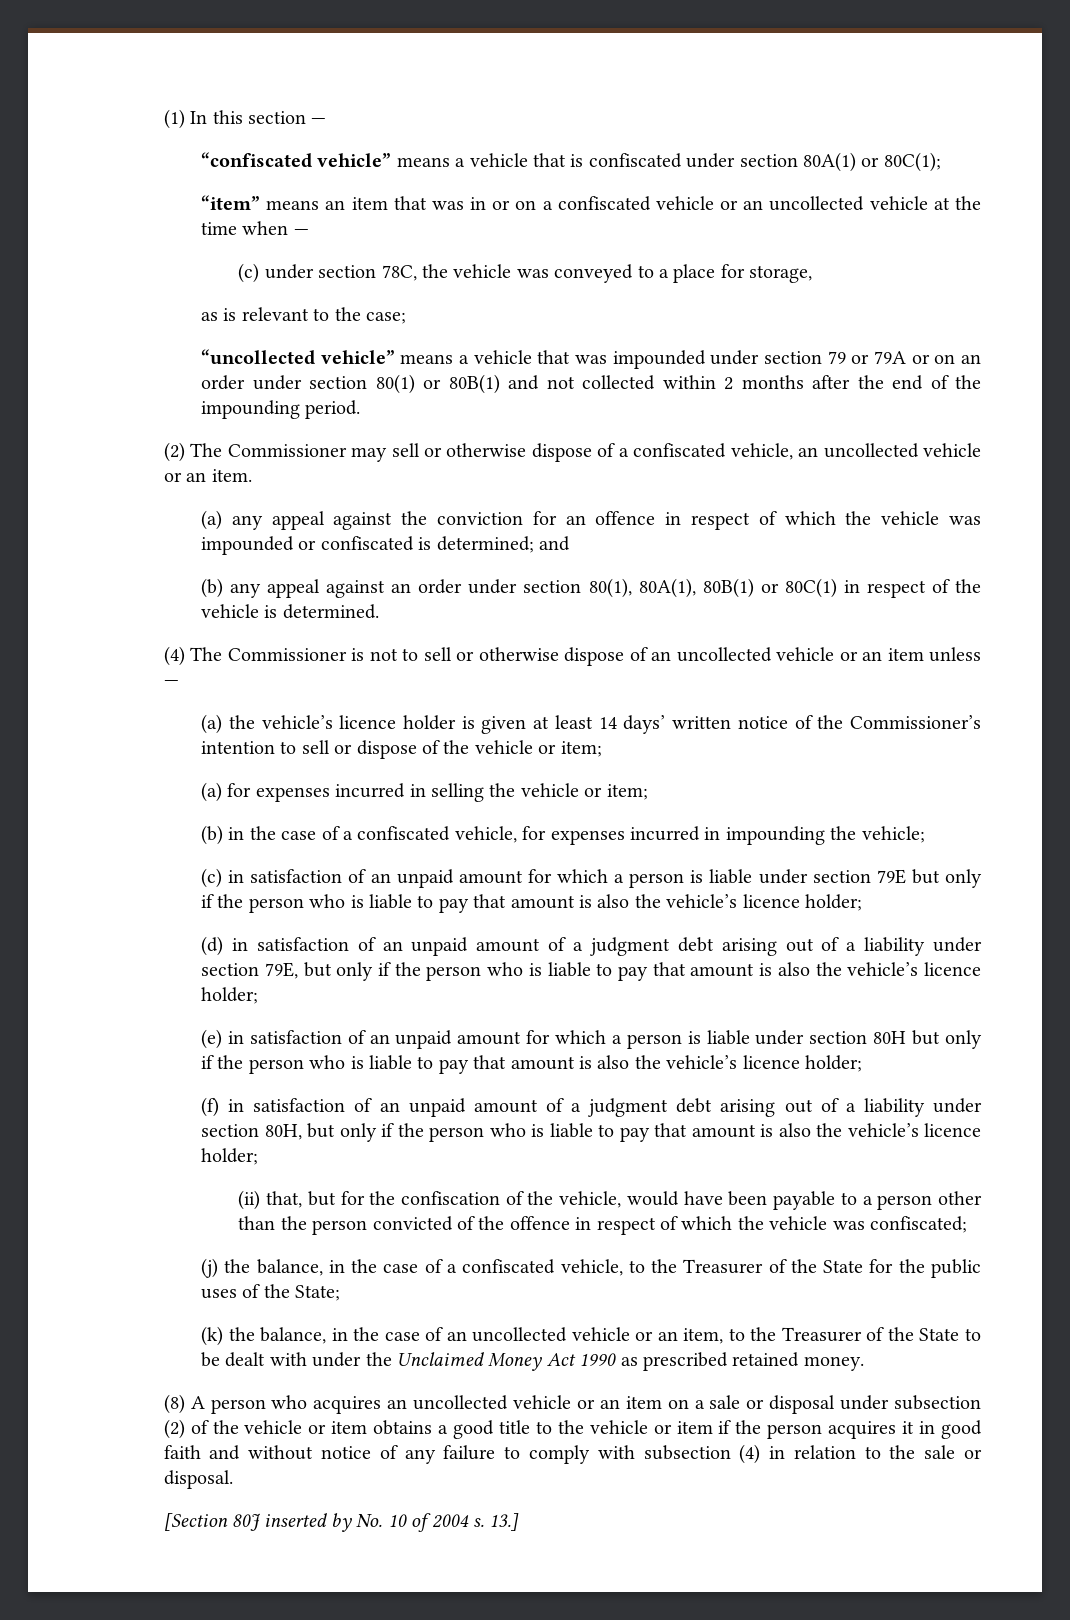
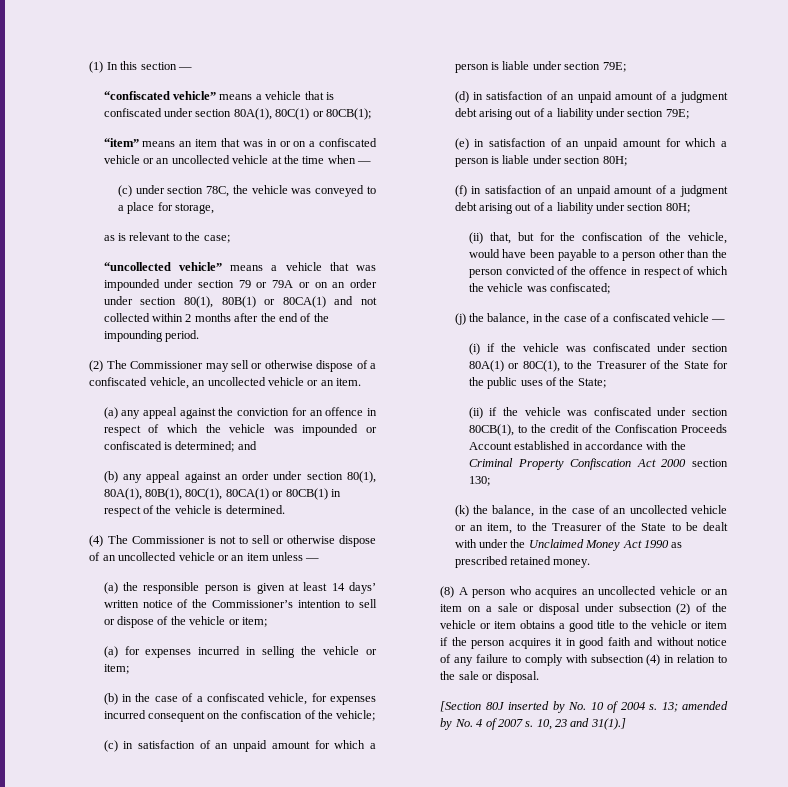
[803,152,941,172] 80A(1) or 80C(1); -> [233,108,371,120] 80A(1), 80C(1) or 80CB(1);
[375,374,500,394] 80(1) or 80B(1) -> [183,296,326,308] 80(1), 80B(1) or 80CA(1)
[702,578,837,598] 80B(1) or 80C(1) -> [145,488,328,500] 80B(1), 80C(1), 80CA(1) or 80CB(1)
[261,715,456,730] vehicle’s licence holder -> [143,582,239,594] responsible person
[704,826,825,845] in impounding -> [148,710,316,722] consequent on the confiscation of
[876,869,983,888] [201,894,863,913] 79E but only if the person who is liable to pay that amount is also the vehicle’s licence holder; -> [602,62,626,72] 79E;
[264,962,981,981] [201,987,259,1004] 79E, but only if the person who is liable to pay that amount is also the vehicle’s licence holder; -> [665,109,689,119] 79E;
[873,1030,983,1049] [201,1055,863,1074] 80H but only if the person who is liable to pay that amount is also the vehicle’s licence holder; -> [602,156,627,166] 80H;
[264,1123,982,1142] [201,1148,259,1165] 80H, but only if the person who is liable to pay that amount is also the vehicle’s licence holder; -> [665,203,690,213] 80H;
[560,1259,623,1276] vehicle, -> [673,313,726,322] [468,343,728,355] [468,360,560,372] vehicle — // (i) if the vehicle was confiscated under section 80A(1) or 80C(1),
(341, 1293) none -> [468,407,728,419] [468,424,727,436] [468,441,686,450] [468,458,728,470] [468,476,490,486] // (ii) if the vehicle was confiscated under section 80CB(1), to the credit of the Confiscation Proceeds Account established in accordance with the Criminal Property Confiscation Act 2000 section 130;
[489,1513,520,1531] 13.] -> [661,701,729,712] [440,718,626,730] 13; amended by No. 4 of 2007 s. 10, 23 and 31(1).]

